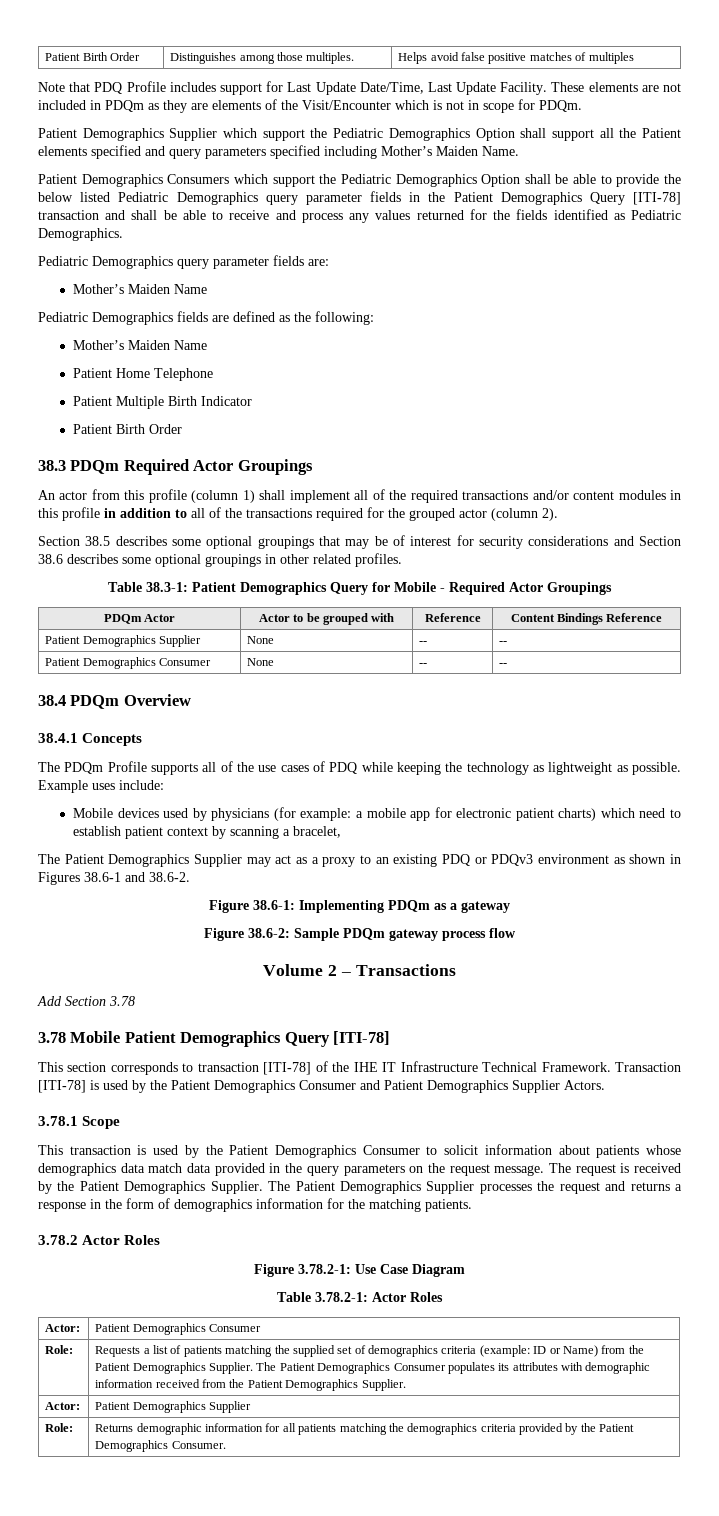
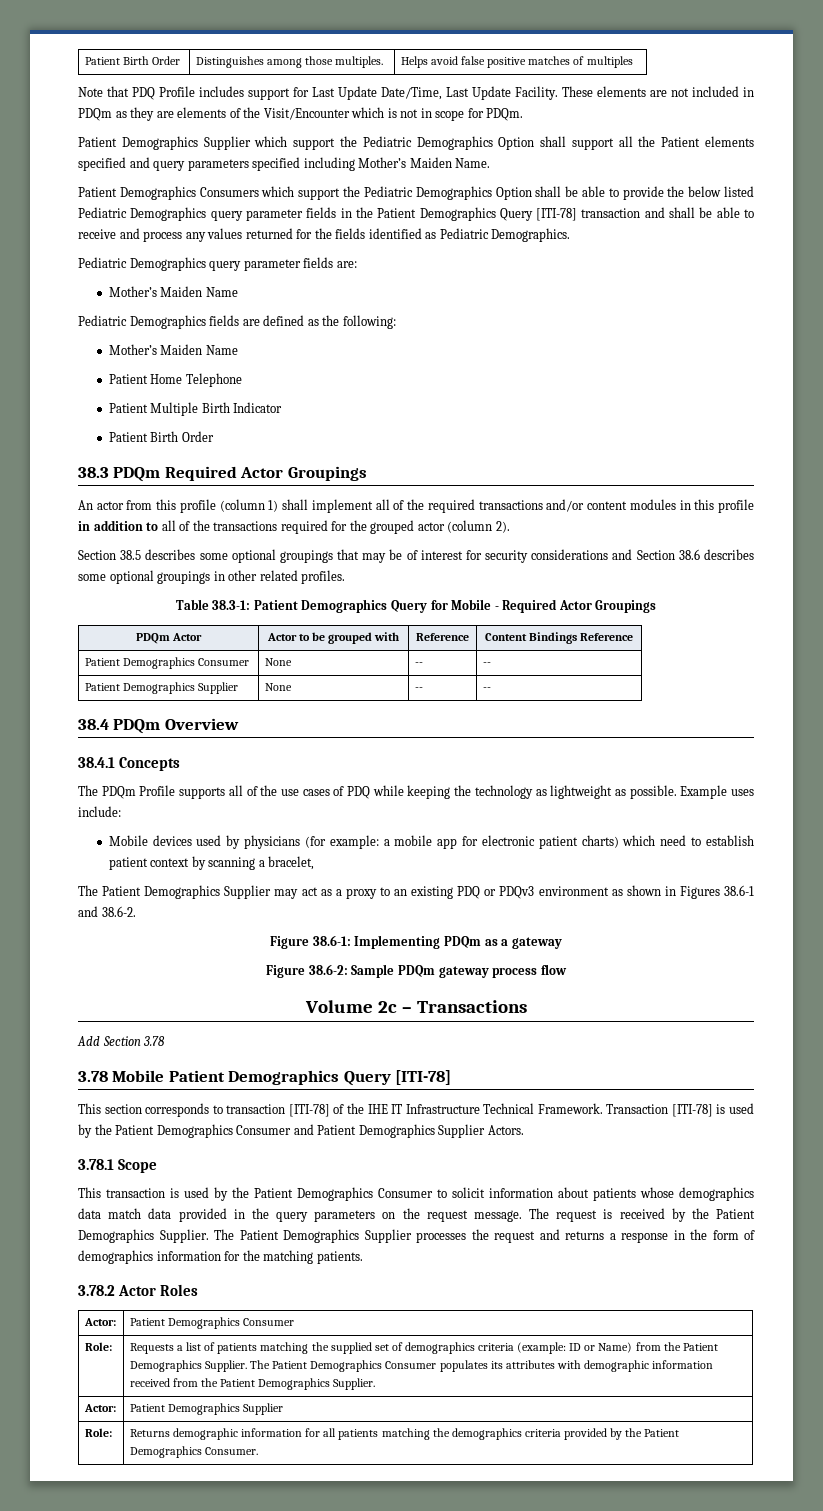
[159,635,202,647] Supplier -> [198,658,250,666] Consumer
[159,658,212,666] Consumer -> [198,682,239,694] Supplier
[328,965,338,976] 2 -> [377,1001,397,1013] 2c
[254,1264,465,1277] [277,1292,443,1302] // Figure 3.78.2-1: Use Case Diagram // Table 3.78.2-1: Actor Roles -> (198, 1290) none

